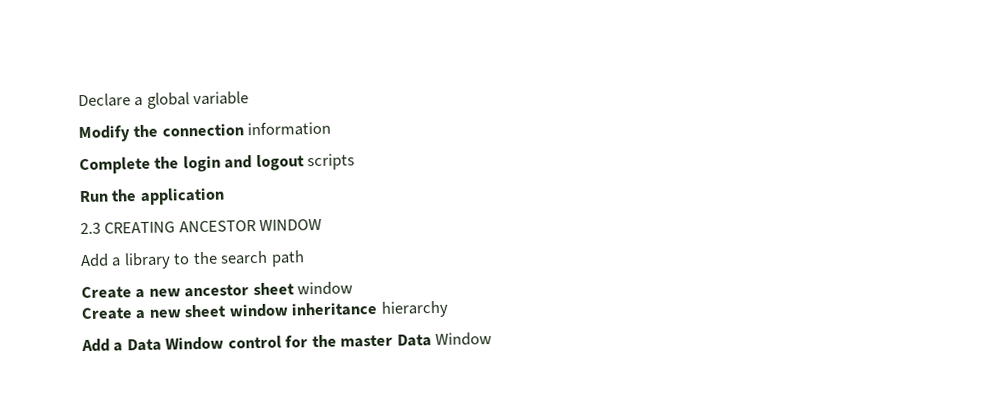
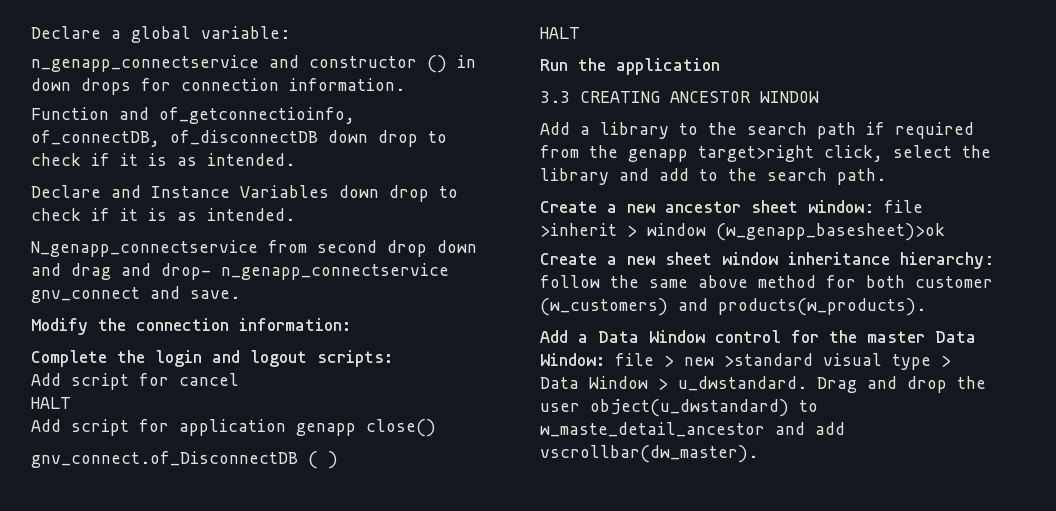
[193,91,250,106] variable -> [201,26,290,39] [31,55,476,73] [31,78,405,95] [31,107,355,124] [31,130,447,147] [31,153,295,166] [31,185,458,202] [31,208,295,221] [31,240,477,257] [31,263,449,280] [31,286,240,303] variable: // n_genapp_connectservice and constructor () in down drops for connection information. // Function and of_getconnectioinfo, of_connectDB, of_disconnectDB down drop to check if it is as intended. // Declare and Instance Variables down drop to check if it is as intended. // N_genapp_connectservice from second drop down and drag and drop- n_genapp_connectservice gnv_connect and save.
[247,121,332,137] information -> [239,318,351,331] information:
[307,153,356,171] scripts -> [317,350,393,367] [31,373,239,390] [31,397,71,409] [31,419,436,437] [31,451,338,469] [540,27,580,39] scripts: // Add script for cancel // HALT // Add script for application genapp close() // gnv_connect.of_DisconnectDB ( ) // HALT
[80,222,101,235] 2.3 -> [540,91,570,103] 3.3
(305, 258) none -> [866,122,974,139] [540,145,991,162] [540,168,886,185] if required from the genapp target>right click, select the library and add to the search path.
[297,281,354,296] window -> [808,200,923,213] [540,223,945,241] window: file >inherit > window (w_genapp_basesheet)>ok
[380,300,449,318] hierarchy -> [900,252,994,269] [540,275,993,288] [540,298,926,316] hierarchy: follow the same above method for both customer (w_customers) and products(w_products).
[435,332,493,346] Window -> [540,353,951,370] [540,376,986,393] [540,399,818,417] [540,422,845,437] [540,445,758,463] Window: file > new >standard visual type > Data Window > u_dwstandard. Drag and drop the user object(u_dwstandard) to w_maste_detail_ancestor and add vscrollbar(dw_master).

